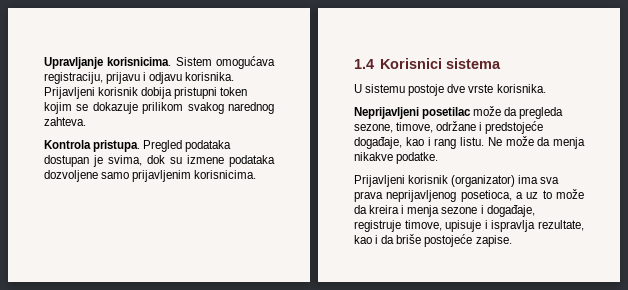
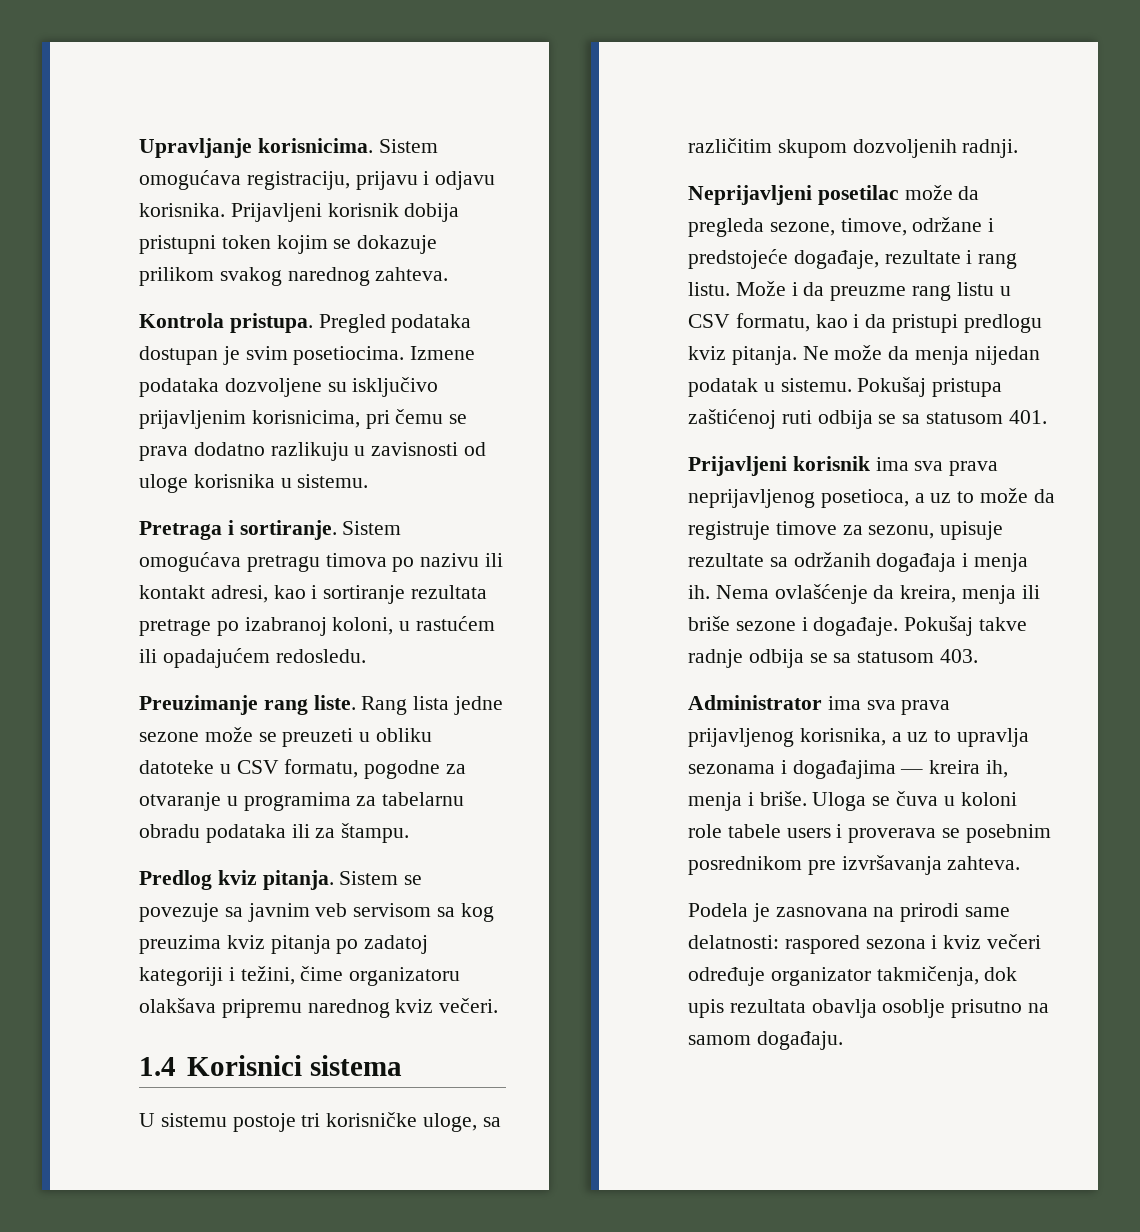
[108,155,275,167] [44,170,257,182] svima, dok su izmene podataka dozvoljene samo prijavljenim korisnicima. -> [245,346,476,365] [139,377,439,397] [139,409,468,429] [139,442,487,461] [139,474,369,493] [139,520,402,540] [139,552,504,572] [139,585,488,604] [139,616,496,636] [139,648,366,668] [139,695,504,715] [139,727,433,747] [139,759,467,779] [139,792,465,811] [139,823,410,843] [139,870,423,890] [139,903,494,922] [139,935,429,954] [139,966,461,986] [139,998,499,1018] svim posetiocima. Izmene podataka dozvoljene su isključivo prijavljenim korisnicima, pri čemu se prava dodatno razlikuju u zavisnosti od uloge korisnika u sistemu. // Pretraga i sortiranje. Sistem omogućava pretragu timova po nazivu ili kontakt adresi, kao i sortiranje rezultata pretrage po izabranoj koloni, u rastućem ili opadajućem redosledu. // Preuzimanje rang liste. Rang lista jedne sezone može se preuzeti u obliku datoteke u CSV formatu, pogodne za otvaranje u programima za tabelarnu obradu podataka ili za štampu. // Predlog kviz pitanja. Sistem se povezuje sa javnim veb servisom sa kog preuzima kviz pitanja po zadatoj kategoriji i težini, čime organizatoru olakšava pripremu narednog kviz večeri.
[447,84,546,93] dve vrste korisnika. -> [301,1112,501,1132] [688,138,1019,158] tri korisničke uloge, sa različitim skupom dozvoljenih radnji.
[405,137,424,146] kao -> [884,250,961,264] rezultate
[487,136,585,149] [354,152,439,164] [354,175,516,187] Ne može da menja nikakve podatke. // Prijavljeni korisnik (organizator) -> [735,281,1011,301] [688,313,1042,333] [688,345,1040,365] [688,377,1003,397] [688,409,1047,429] [688,456,870,476] Može i da preuzme rang listu u CSV formatu, kao i da pristupi predlogu kviz pitanja. Ne može da menja nijedan podatak u sistemu. Pokušaj pristupa zaštićenoj ruti odbija se sa statusom 401. // Prijavljeni korisnik
[369,205,535,217] [354,220,584,232] [354,234,512,247] kreira i menja sezone i događaje, registruje timove, upisuje i ispravlja rezultate, kao i da briše postojeće zapise. -> [688,521,1004,540] [688,552,1029,572] [688,584,1040,604] [688,616,1028,636] [688,649,979,668] [688,695,951,715] [688,728,1030,747] [688,760,1009,779] [688,791,1017,811] [688,824,1051,843] [688,855,1021,875] [688,903,1011,922] [688,934,1042,954] [688,966,1018,986] [688,999,1050,1018] [688,1031,843,1050] registruje timove za sezonu, upisuje rezultate sa održanih događaja i menja ih. Nema ovlašćenje da kreira, menja ili briše sezone i događaje. Pokušaj takve radnje odbija se sa statusom 403. // Administrator ima sva prava prijavljenog korisnika, a uz to upravlja sezonama i događajima — kreira ih, menja i briše. Uloga se čuva u koloni role tabele users i proverava se posebnim posrednikom pre izvršavanja zahteva. // Podela je zasnovana na prirodi same delatnosti: raspored sezona i kviz večeri određuje organizator takmičenja, dok upis rezultata obavlja osoblje prisutno na samom događaju.

